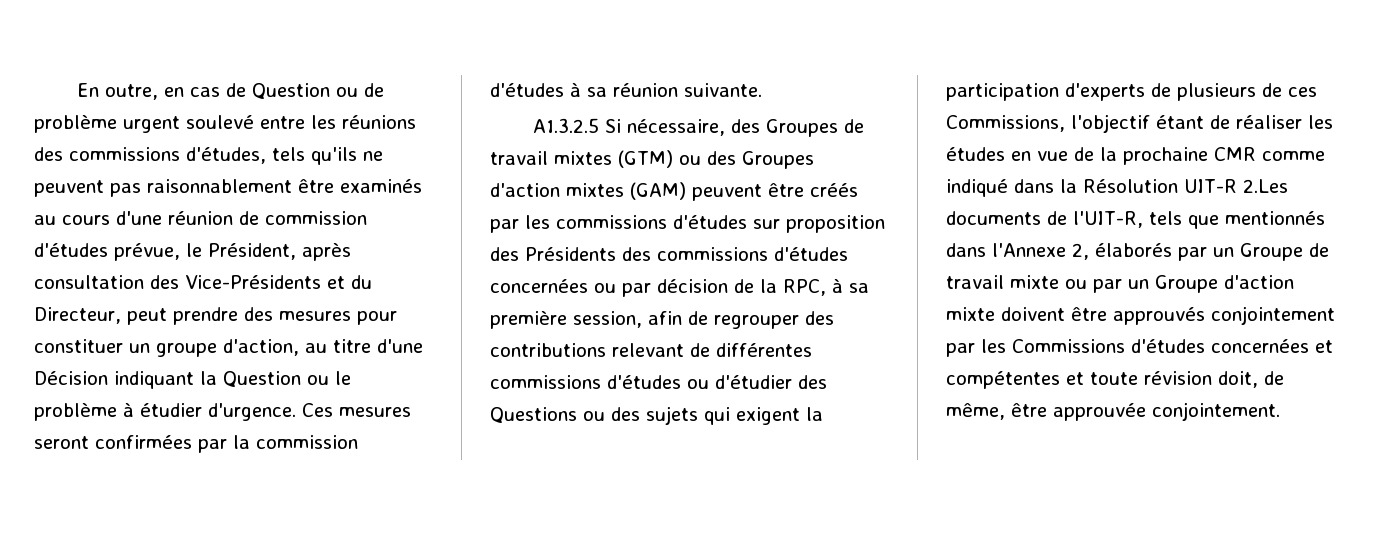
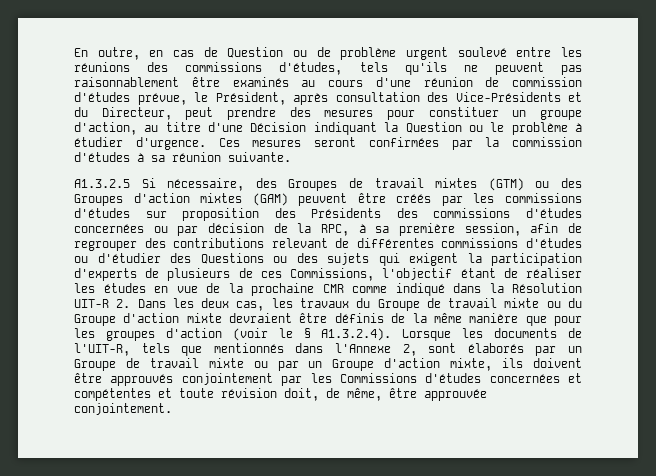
[1242,179,1288,193] 2.Les -> [116,298,582,311] [74,313,582,326] [74,328,484,341] 2. Dans les deux cas, les travaux du Groupe de travail mixte ou du Groupe d'action mixte devraient être définis de la même manière que pour les groupes d'action (voir le § A1.3.2.4). Lorsque les
(1089, 251) none -> [428,343,457,353] sont
[946,307,995,321] mixte -> [450,358,524,371] mixte, ils

